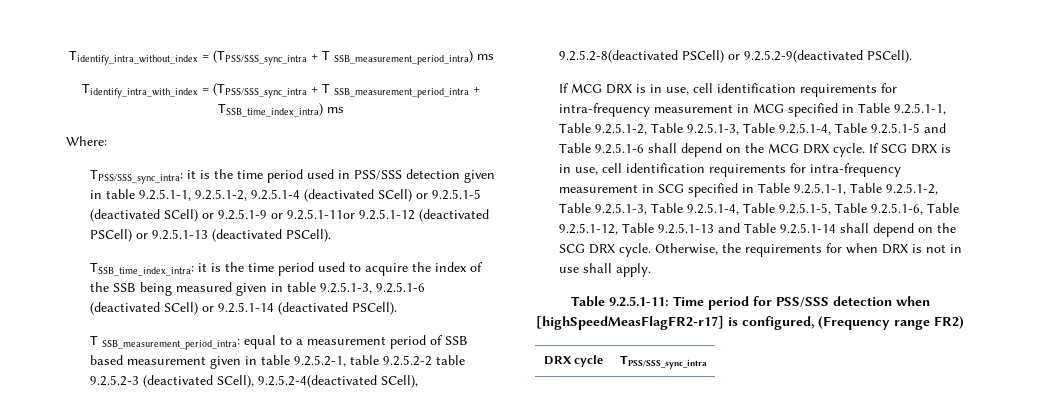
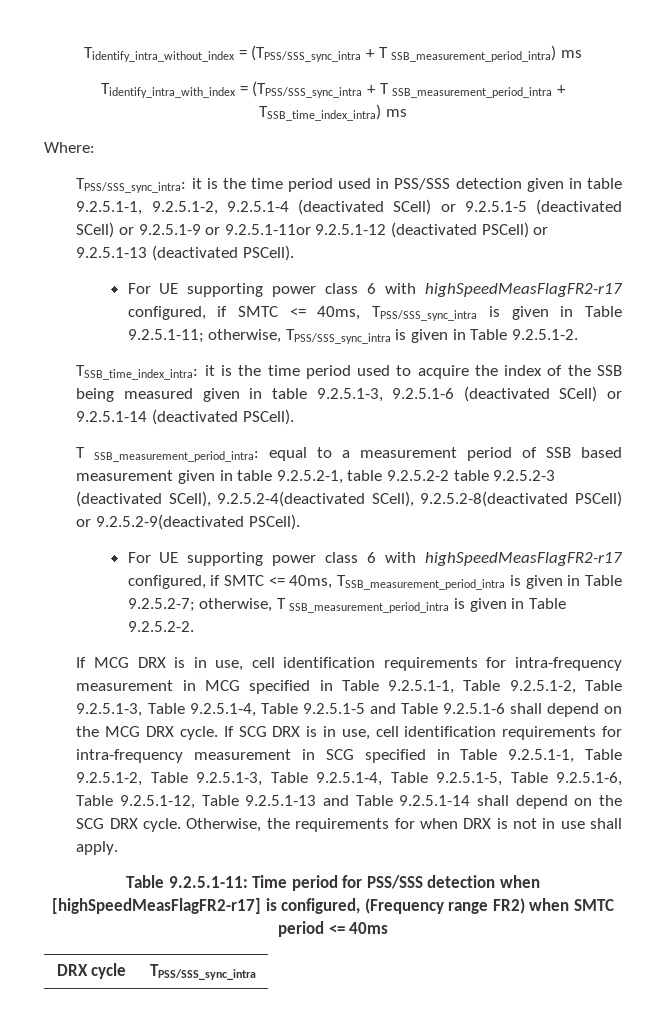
(331, 235) none -> [127,283,624,297] [127,306,622,321] [127,329,578,344] // For UE supporting power class 6 with highSpeedMeasFlagFR2-r17 configured, if SMTC <= 40ms, TPSS/SSS_sync_intra is given in Table 9.2.5.1-11; otherwise, TPSS/SSS_sync_intra is given in Table 9.2.5.1-2.
(912, 56) none -> [127,552,624,566] [127,575,622,590] [127,598,566,613] [127,621,194,632] // For UE supporting power class 6 with highSpeedMeasFlagFR2-r17 configured, if SMTC <= 40ms, TSSB_measurement_period_intra is given in Table 9.2.5.2-7; otherwise, T SSB_measurement_period_intra is given in Table 9.2.5.2-2.
(964, 322) none -> [529,898,615,911] [277,921,389,937] when SMTC period <= 40ms

